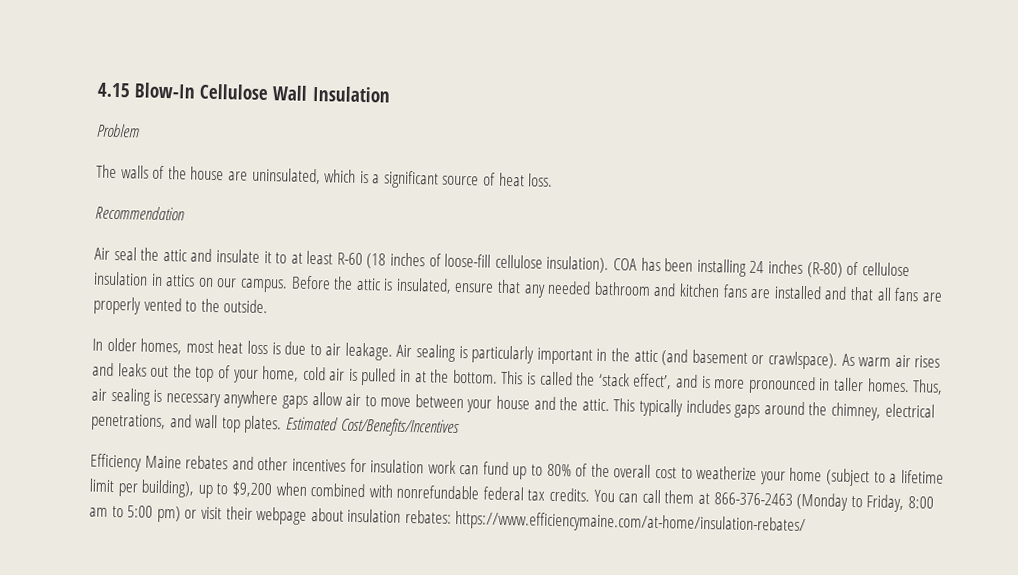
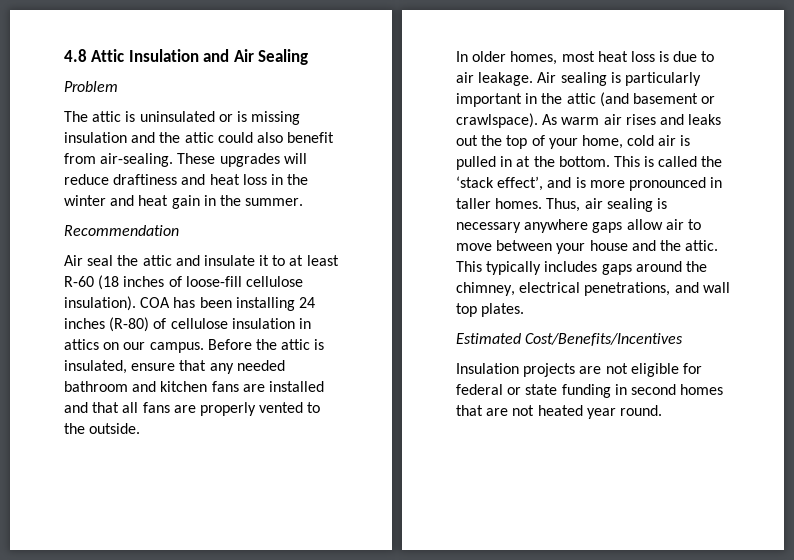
[97,82,391,103] [96,123,140,138] [96,164,554,189] 4.15 Blow-In Cellulose Wall Insulation // Problem // The walls of the house are uninsulated, which is a significant source of heat loss. -> [64,49,309,65] [64,81,118,92] [64,111,301,125] [64,132,335,143] [64,153,307,167] [64,174,309,185] [64,195,304,209] 4.8 Attic Insulation and Air Sealing // Problem // The attic is uninsulated or is missing insulation and the attic could also benefit from air-sealing. These upgrades will reduce draftiness and heat loss in the winter and heat gain in the summer.
(283, 424) none -> (525, 310) //
[90,453,944,487] [89,478,934,513] [89,505,807,536] Efficiency Maine rebates and other incentives for insulation work can fund up to 80% of the overall cost to weatherize your home (subject to a lifetime limit per building), up to $9,200 when combined with nonrefundable federal tax credits. You can call them at 866-376-2463 (Monday to Friday, 8:00 am to 5:00 pm) or visit their webpage about insulation rebates: https://www.efficiencymaine.com/at-home/insulation-rebates/ -> [456,363,702,377] [456,384,724,398] [456,405,662,419] Insulation projects are not eligible for federal or state funding in second homes that are not heated year round.

